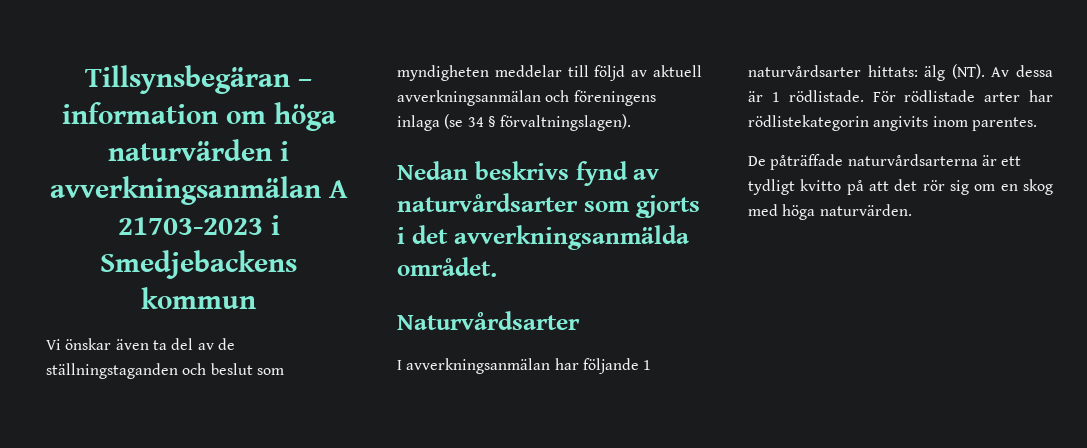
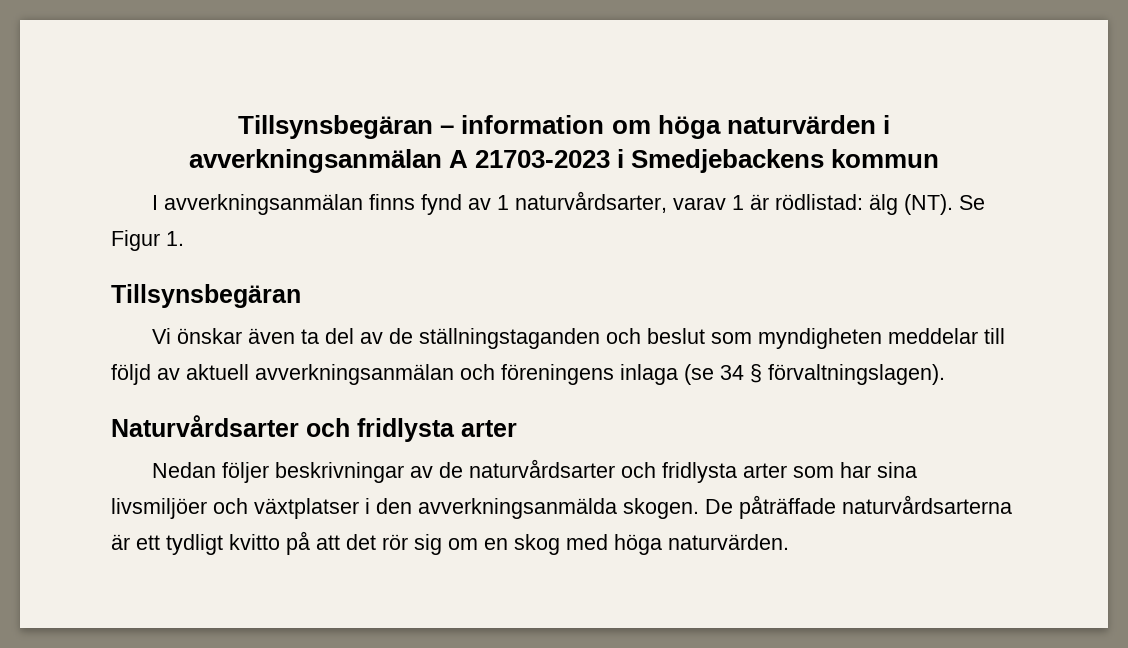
(256, 298) none -> [151,191,985,215] [111,230,184,251] [111,284,301,308] // I avverkningsanmälan finns fynd av 1 naturvårdsarter, varav 1 är rödlistad: älg (NT). Se Figur 1. // Tillsynsbegäran
[397,161,660,186] [397,193,700,218] [397,225,689,250] [397,257,497,277] [397,311,580,330] [397,358,652,374] [748,64,1053,81] [748,90,1053,102] [748,115,1037,131] Nedan beskrivs fynd av naturvårdsarter som gjorts i det avverkningsanmälda området. // Naturvårdsarter // I avverkningsanmälan har följande 1 naturvårdsarter hittats: älg (NT). Av dessa är 1 rödlistade. För rödlistade arter har rödlistekategorin angivits inom parentes. // -> [111,415,517,442] [151,459,917,483] [111,498,699,519] Naturvårdsarter och fridlysta arter // Nedan följer beskrivningar av de naturvårdsarter och fridlysta arter som har sina livsmiljöer och växtplatser i den avverkningsanmälda skogen.

